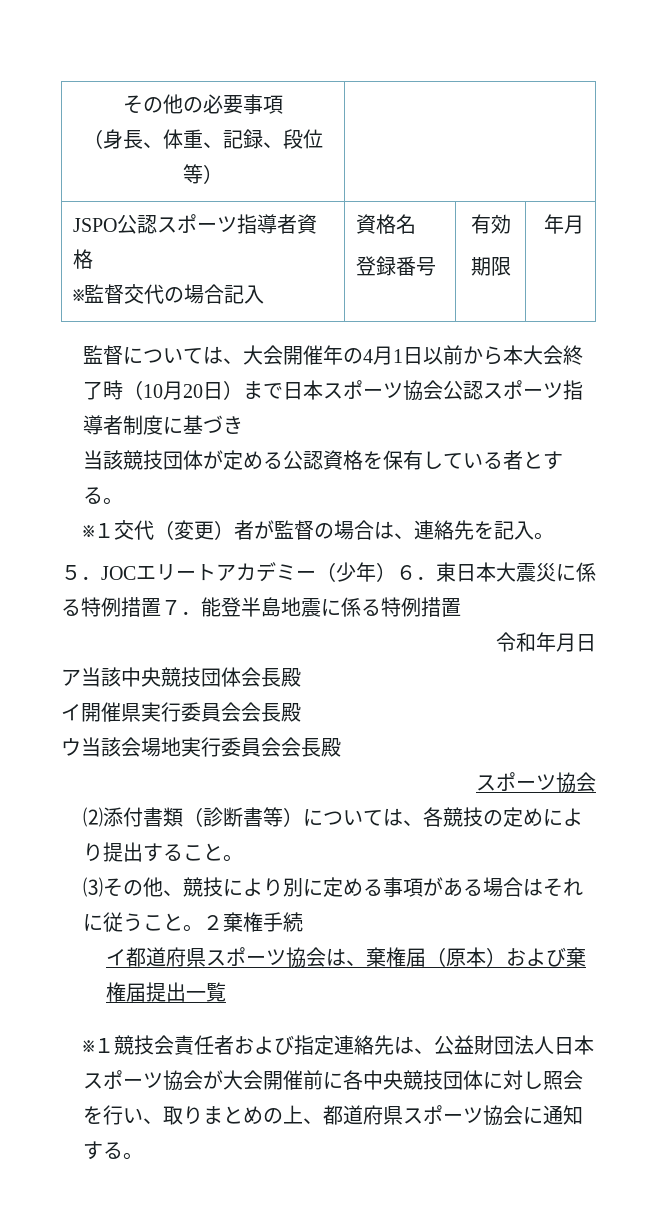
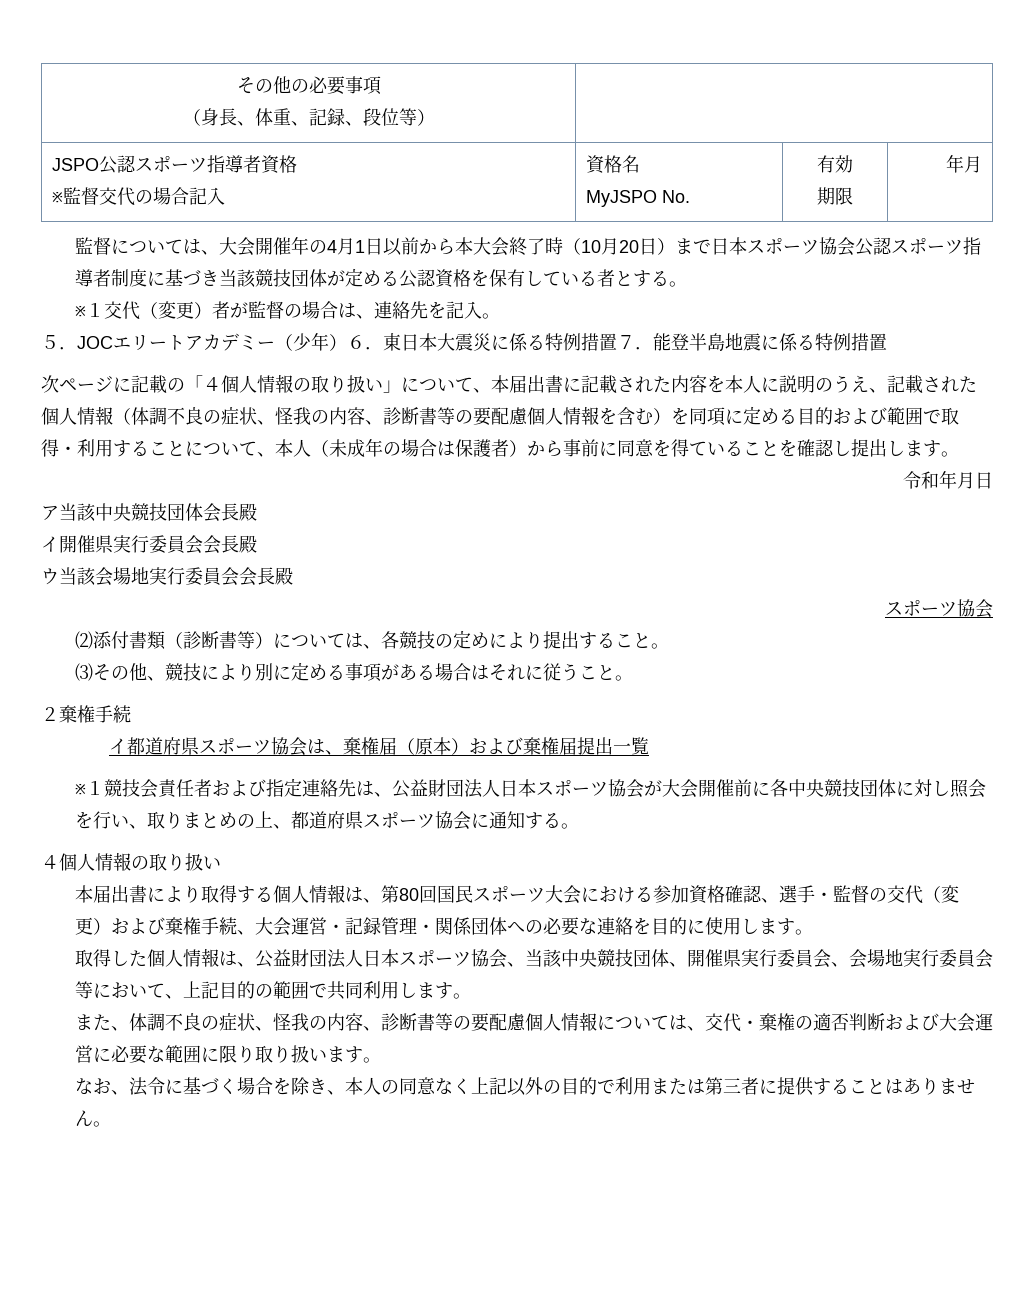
[356,256,437,276] 登録番号 -> [585,190,690,207] MyJSPO No.
(244, 425) // -> (219, 278) none
(461, 607) none -> [41,374,977,394] [41,406,959,426] [41,438,959,457] // 次ページに記載の「４個人情報の取り扱い」について、本届出書に記載された内容を本人に説明のうえ、記載された個人情報（体調不良の症状、怪我の内容、診断書等の要配慮個人情報を含む）を同項に定める目的および範囲で取得・利用することについて、本人（未成年の場合は保護者）から事前に同意を得ていることを確認し提出します。
(204, 928) none -> (633, 678) //
(144, 1156) none -> [41,852,221,871] [74,884,959,904] [74,917,813,936] [74,948,993,968] [74,981,471,1000] [74,1012,993,1032] [74,1045,381,1064] [74,1077,975,1096] [74,1110,111,1127] // ４個人情報の取り扱い // 本届出書により取得する個人情報は、第80回国民スポーツ大会における参加資格確認、選手・監督の交代（変更）および棄権手続、大会運営・記録管理・関係団体への必要な連絡を目的に使用します。 // 取得した個人情報は、公益財団法人日本スポーツ協会、当該中央競技団体、開催県実行委員会、会場地実行委員会等において、上記目的の範囲で共同利用します。 // また、体調不良の症状、怪我の内容、診断書等の要配慮個人情報については、交代・棄権の適否判断および大会運営に必要な範囲に限り取り扱います。 // なお、法令に基づく場合を除き、本人の同意なく上記以外の目的で利用または第三者に提供することはありません。

